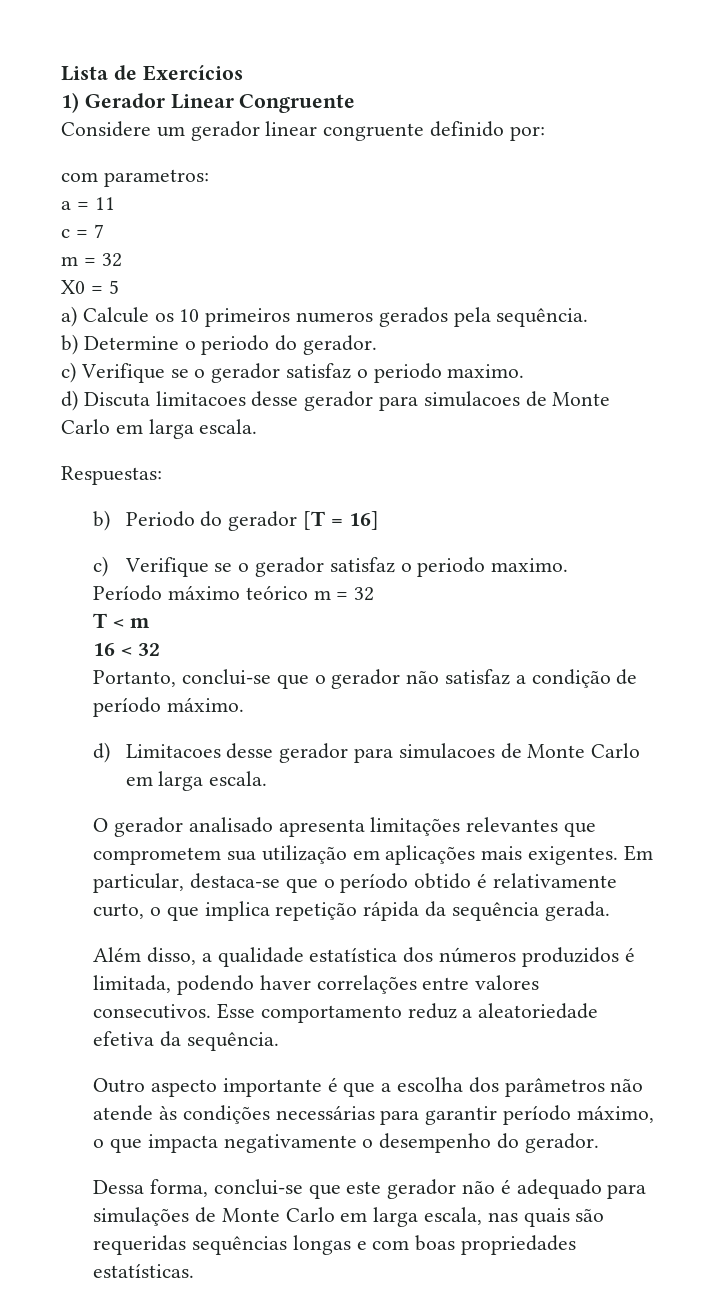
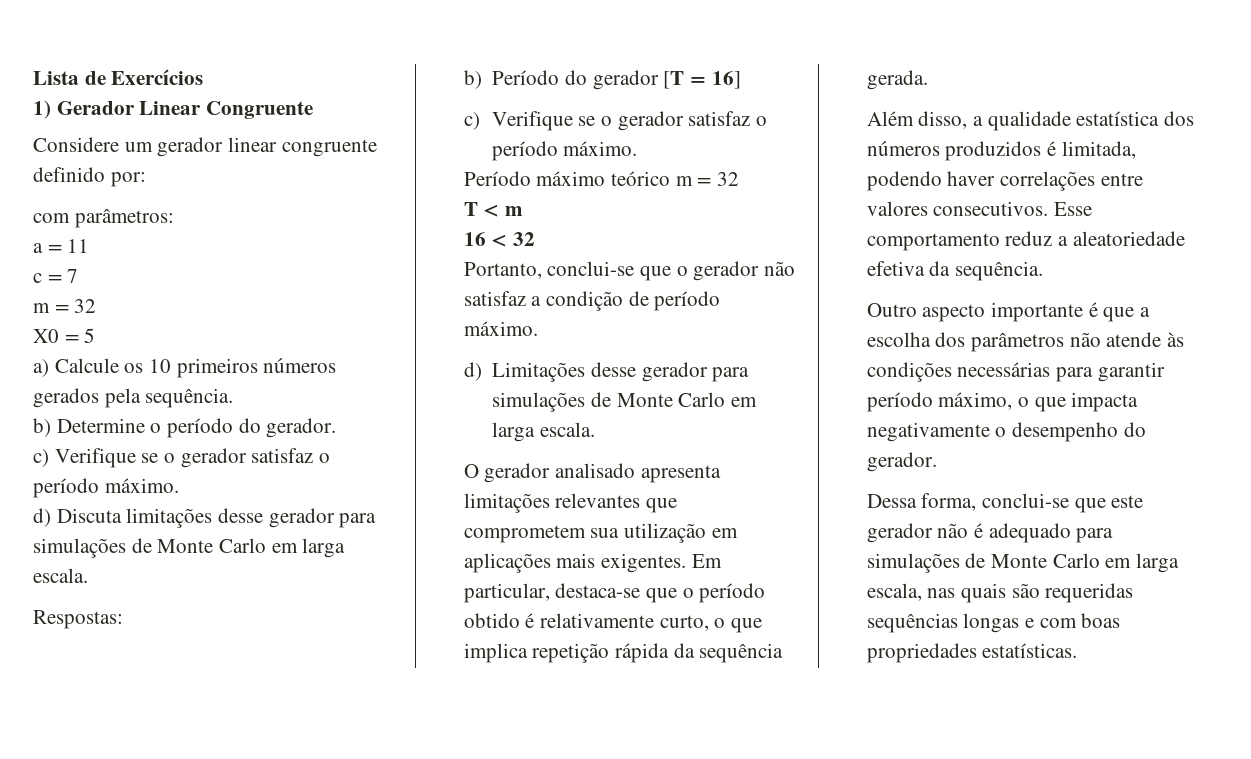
[103,169,209,187] parametros: -> [74,209,174,228] parâmetros:
[296,312,374,323] numeros -> [263,358,337,373] números
[201,335,270,355] periodo -> [167,418,234,438] período
[373,363,525,383] periodo maximo. -> [33,478,179,498] período máximo.
[155,391,611,411] [61,419,258,439] [61,466,162,485] [93,510,195,531] limitacoes desse gerador para simulacoes de Monte Carlo em larga escala. // Respuestas: // b) Periodo -> [126,508,377,528] [33,538,346,558] [33,568,88,583] [33,610,123,629] [463,70,560,89] limitações desse gerador para simulações de Monte Carlo em larga escala. // Respostas: // b) Período
[417,557,569,577] periodo maximo. -> [491,141,638,161] período máximo.
[125,743,495,763] Limitacoes desse gerador para simulacoes -> [492,362,750,382] [492,392,586,412] Limitações desse gerador para simulações

